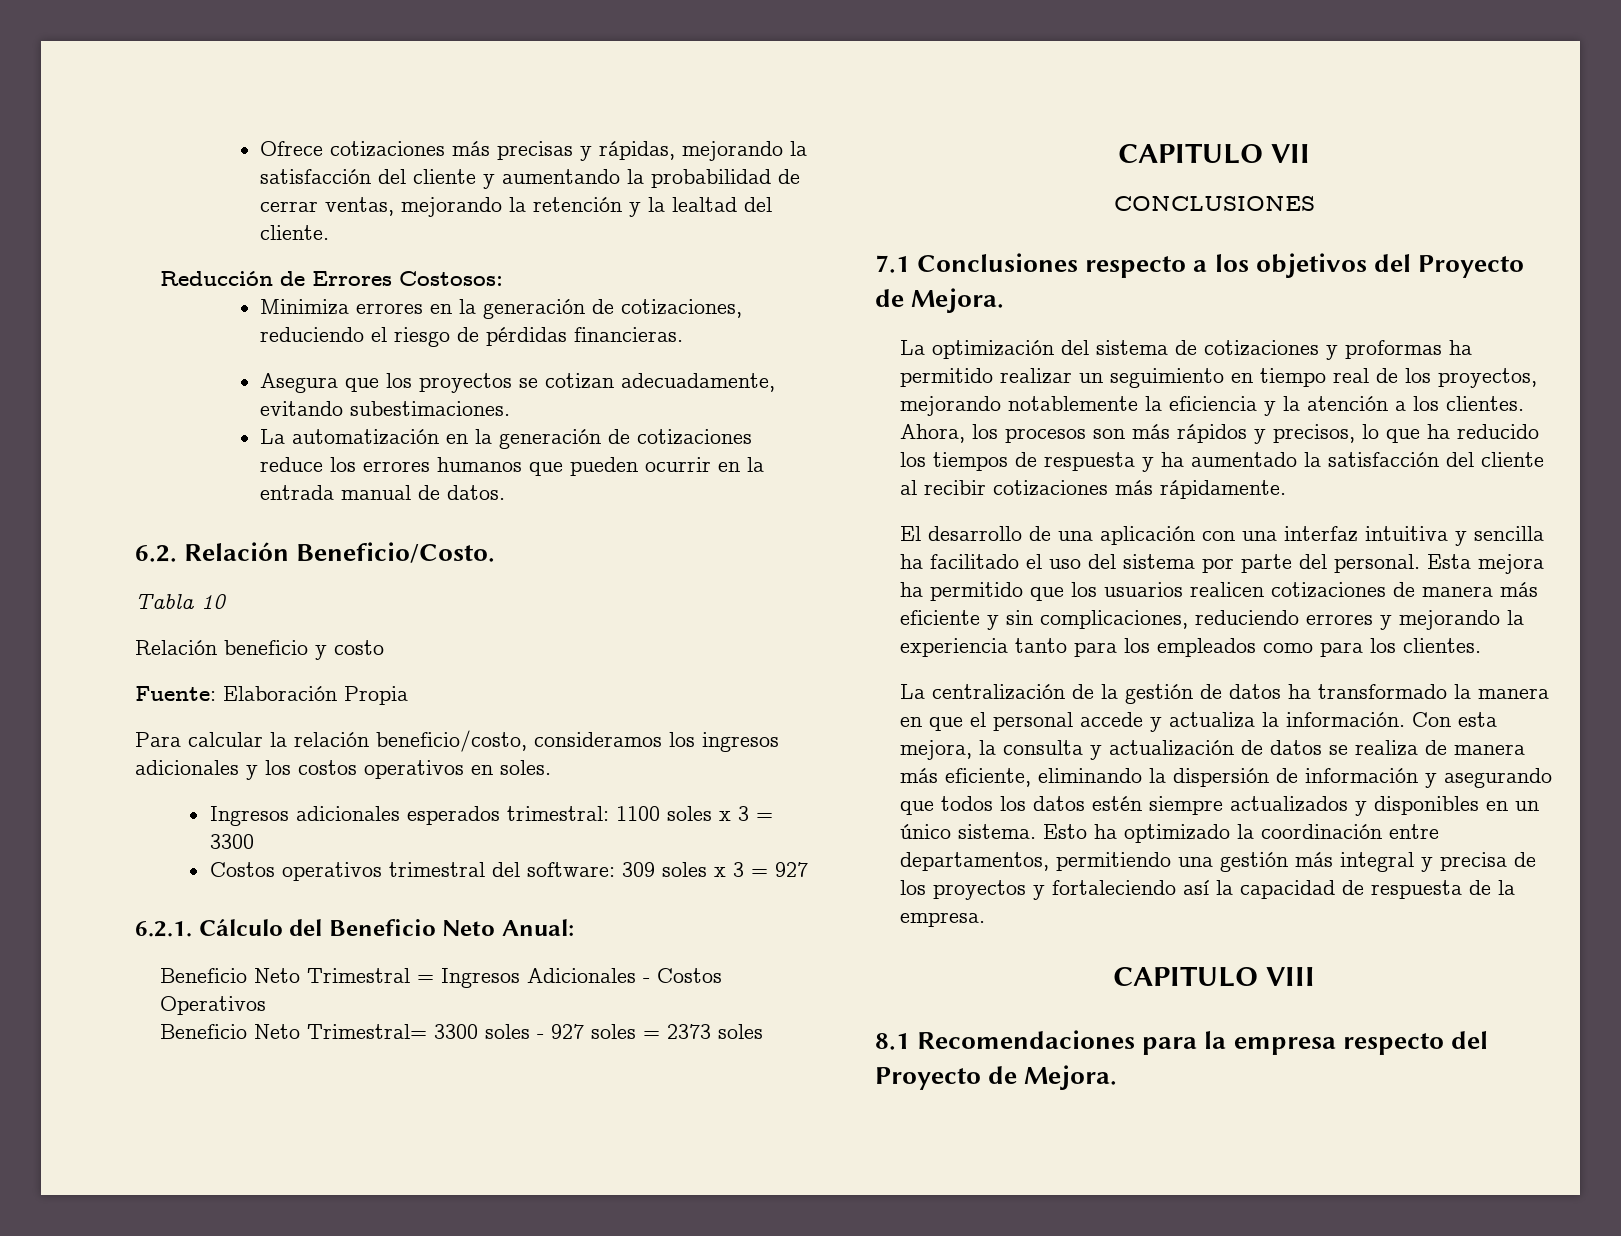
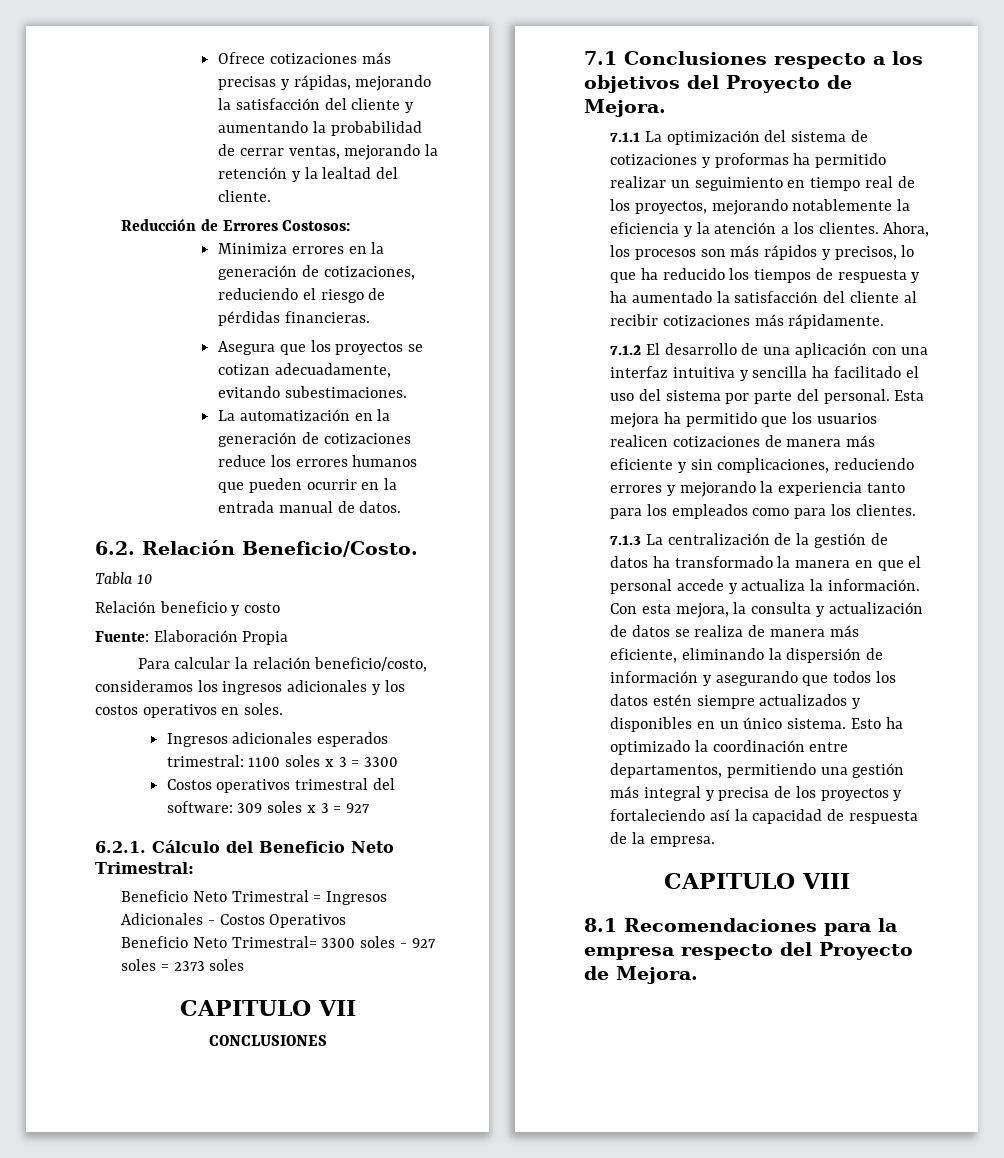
[502,919,575,936] Anual: -> [95,862,194,874] Trimestral:
(1005, 300) none -> [610,132,641,142] 7.1.1
(1287, 489) none -> [610,345,642,355] 7.1.2
(1482, 645) none -> [610,535,642,545] 7.1.3

